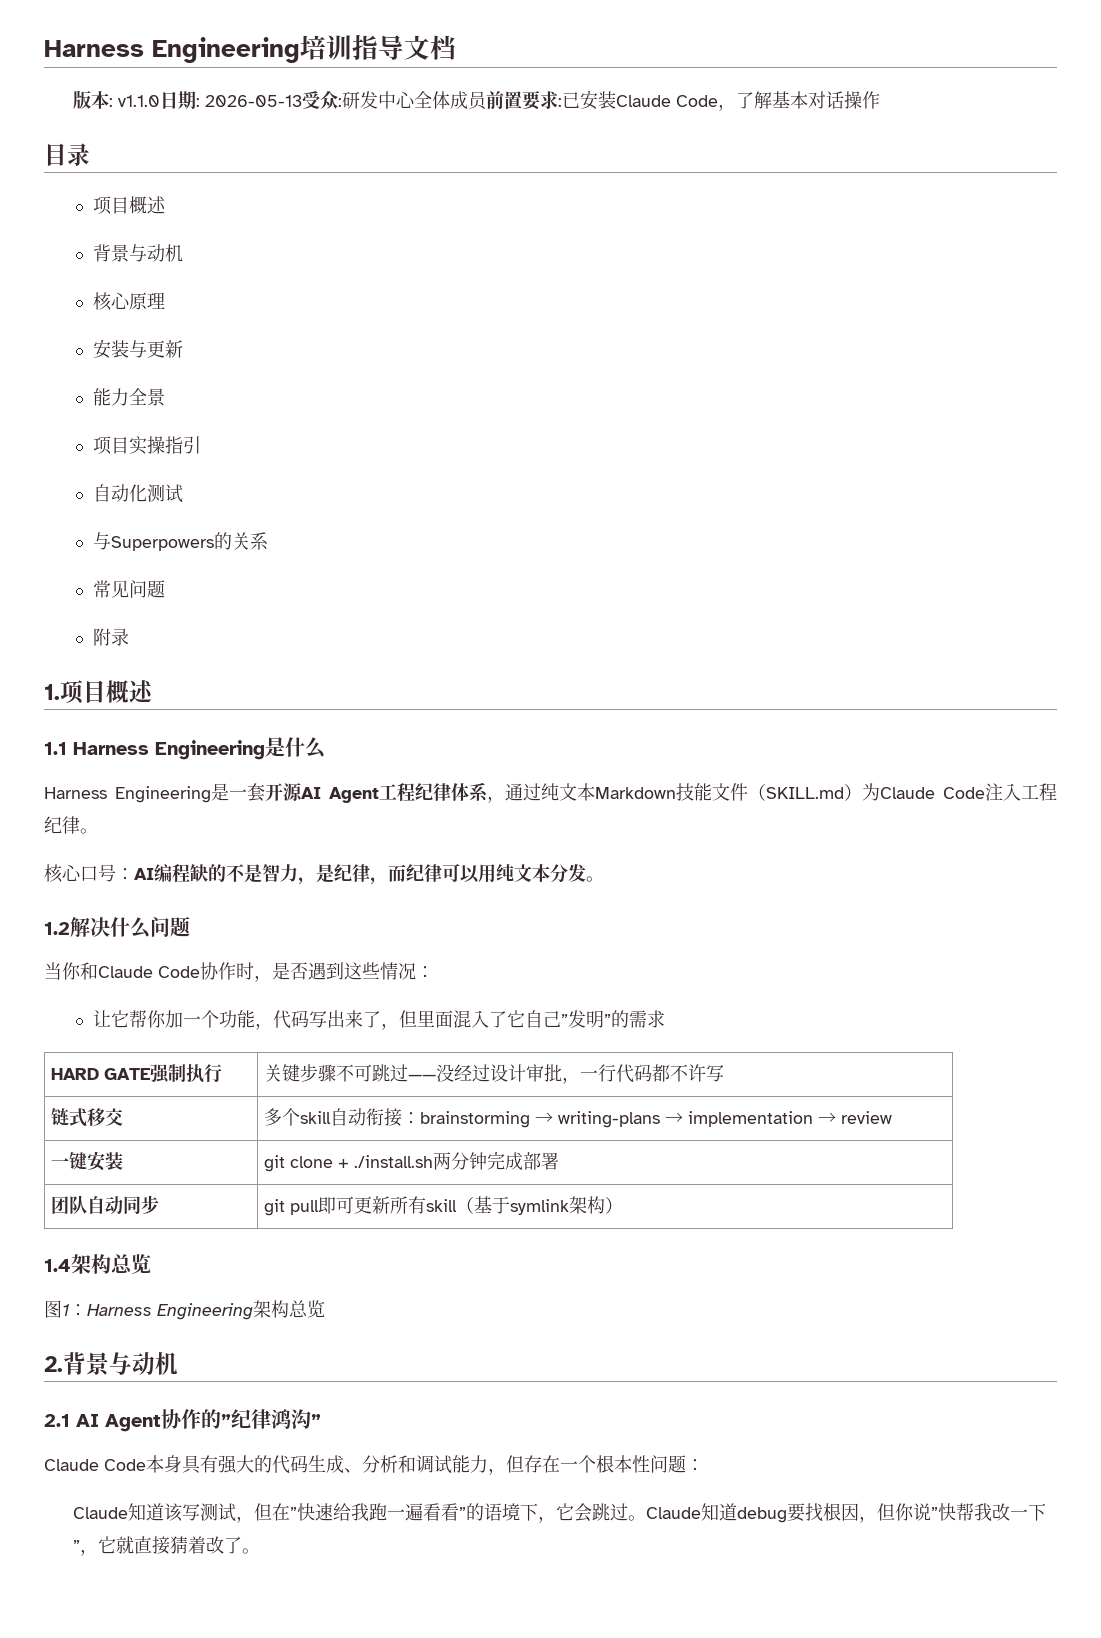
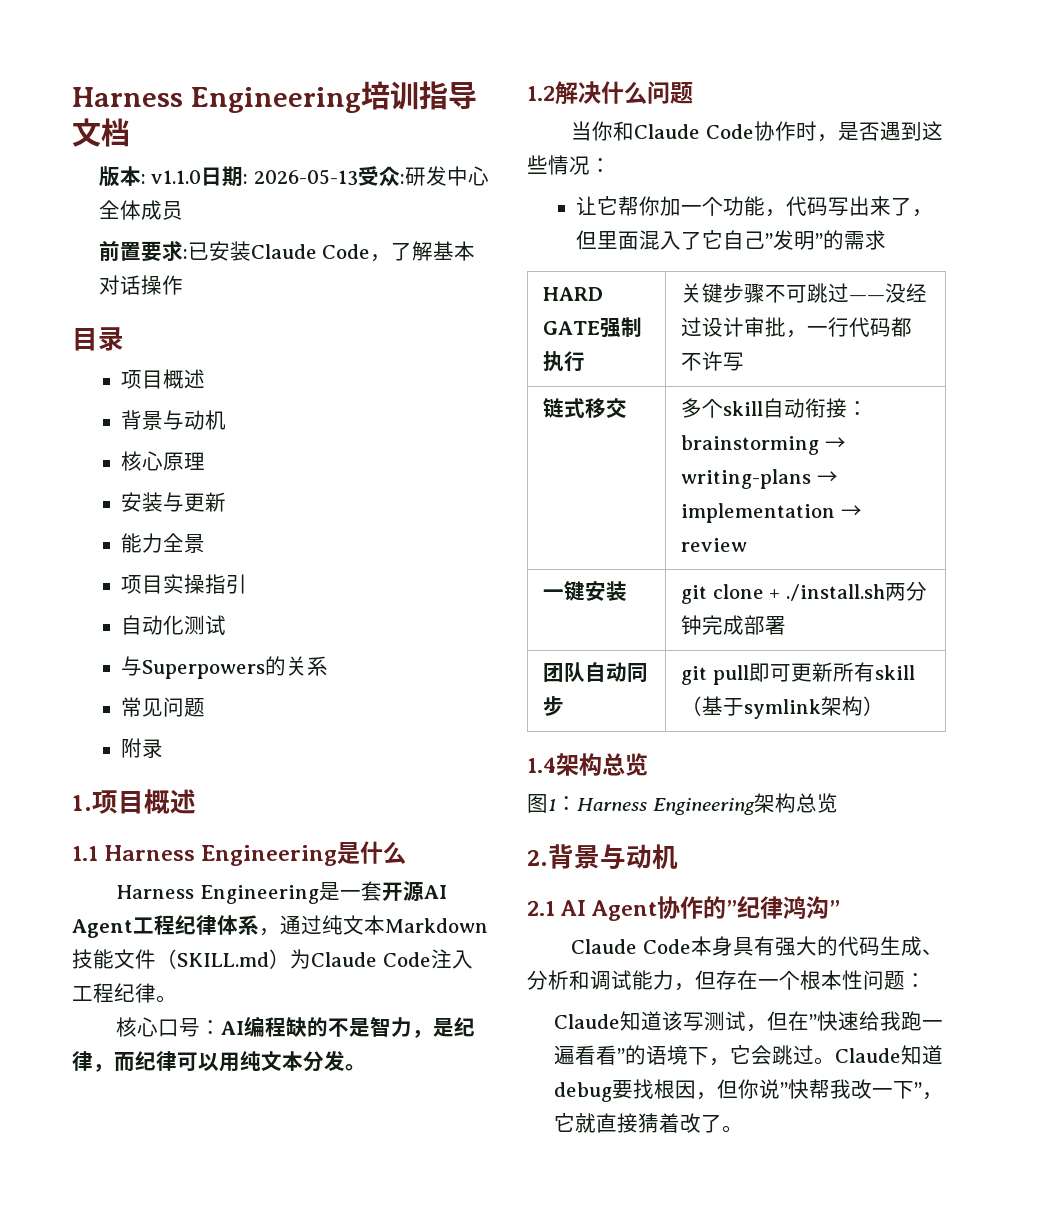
(488, 100) none -> (183, 210) //

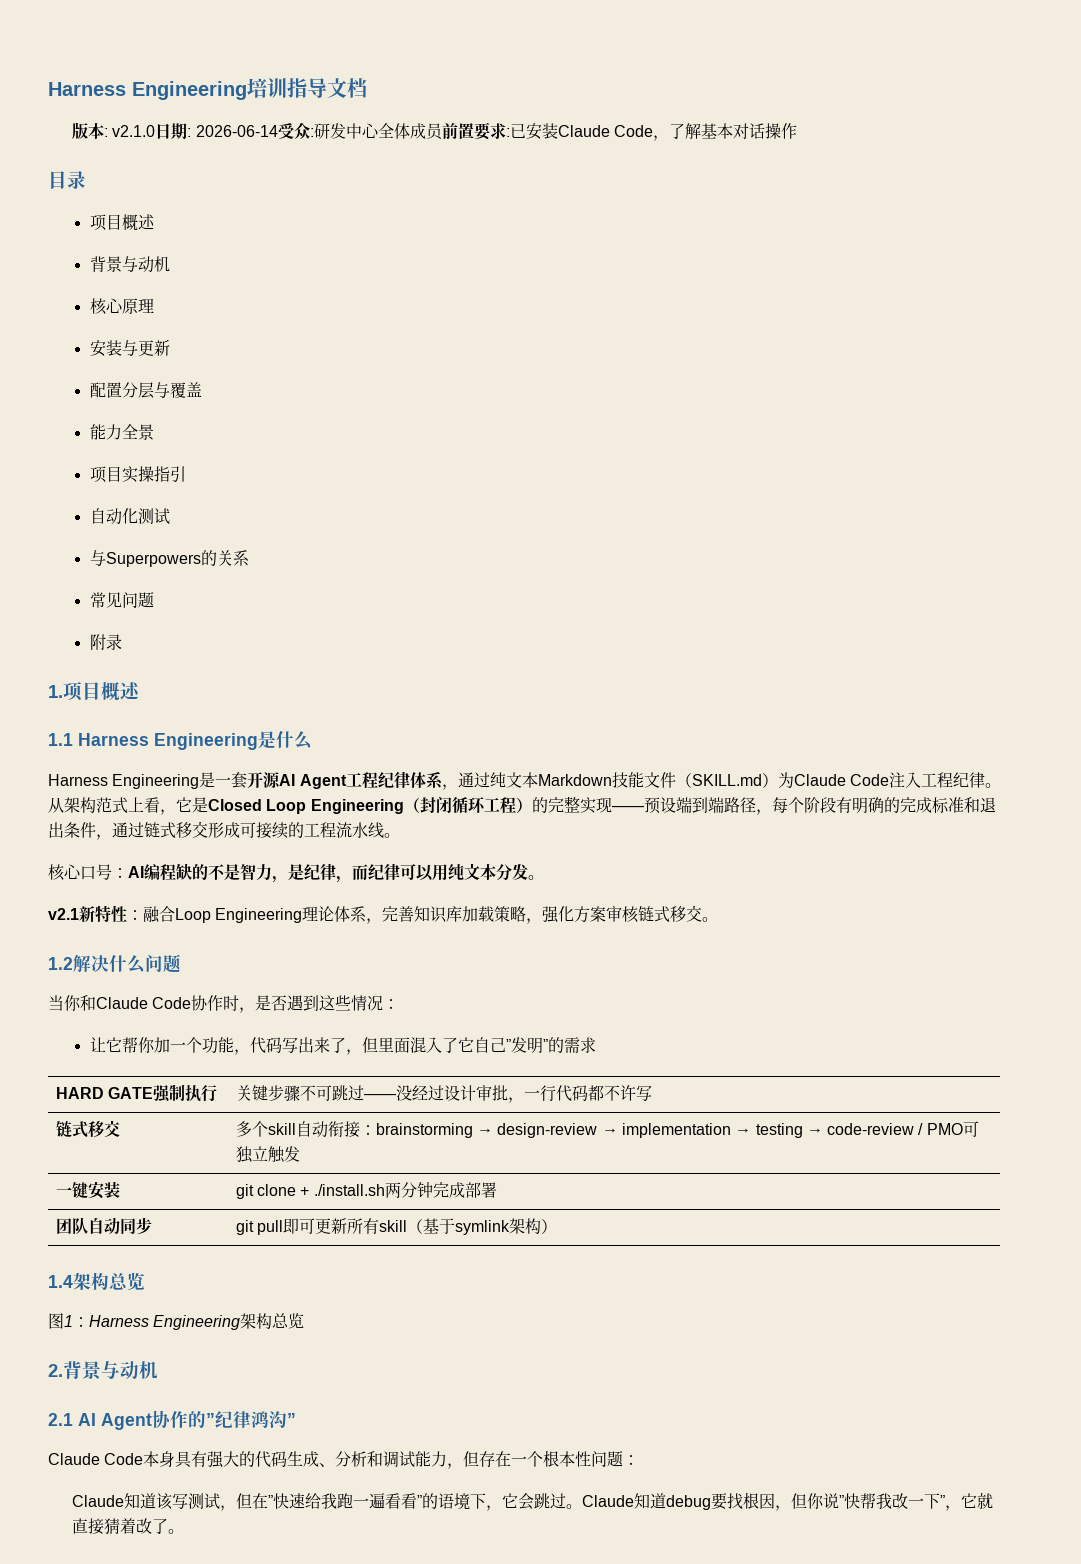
[151,170,202,184] v1.1.0 -> [112,125,156,137] v2.1.0
[253,169,358,186] 2026-05-13 -> [195,125,278,137] 2026-06-14
(183, 210) // -> (443, 131) none
(227, 502) none -> [89,382,202,399] // 配置分层与覆盖
(177, 999) none -> [48,796,996,815] [48,821,400,840] 从架构范式上看，它是Closed Loop Engineering（封闭循环工程）的完整实现——预设端到端路径，每个阶段有明确的完成标准和退出条件，通过链式移交形成可接续的工程流水线。
(366, 1067) none -> [48,905,719,924] // v2.1新特性：融合Loop Engineering理论体系，完善知识库加载策略，强化方案审核链式移交。
[681,469,812,489] writing-plans -> [497,1123,598,1138] design-review
[681,538,748,552] review -> [755,1121,979,1138] [235,1146,300,1163] testing → code-review / PMO可独立触发

